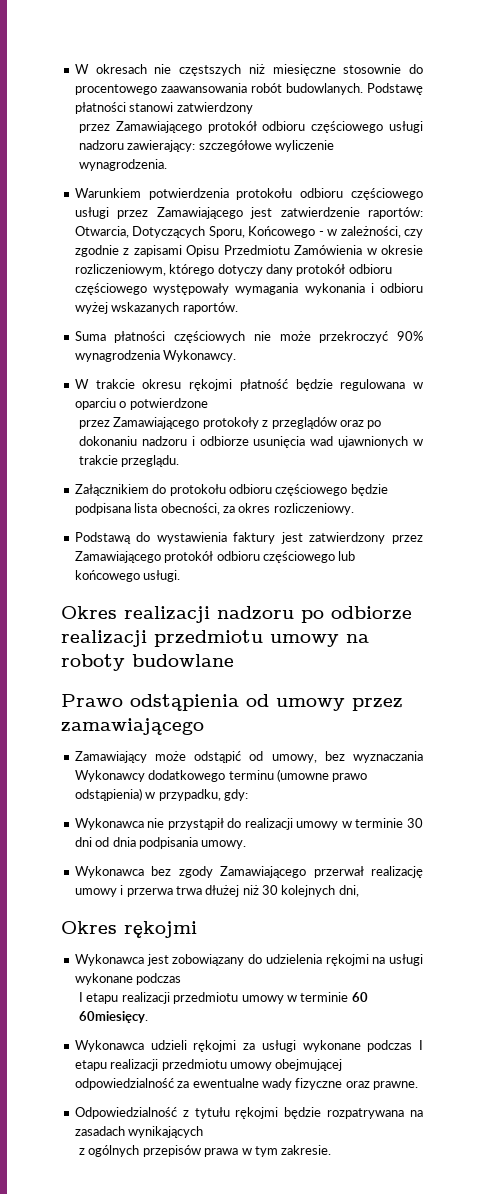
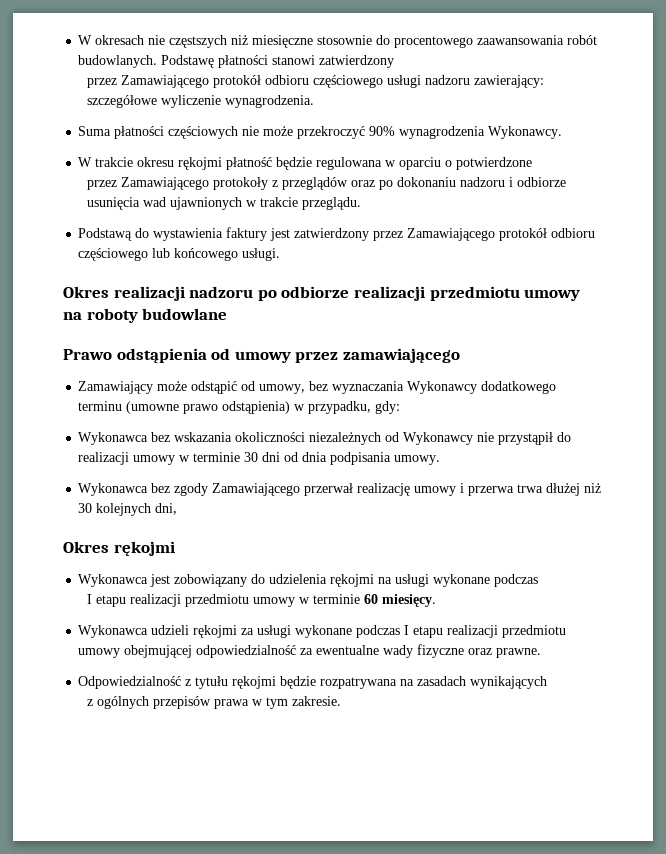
[74,188,423,200] [74,207,423,219] [74,226,424,238] [74,245,423,257] [74,264,392,276] [74,283,423,295] [74,302,238,314] // Warunkiem potwierdzenia protokołu odbioru częściowego usługi przez Zamawiającego jest zatwierdzenie raportów: Otwarcia, Dotyczących Sporu, Końcowego - w zależności, czy zgodnie z zapisami Opisu Przedmiotu Zamówienia w okresie rozliczeniowym, którego dotyczy dany protokół odbioru częściowego występowały wymagania wykonania i odbioru wyżej wskazanych raportów. -> (314, 101) none
[74,484,388,496] [74,503,354,515] // Załącznikiem do protokołu odbioru częściowego będzie podpisana lista obecności, za okres rozliczeniowy. -> (361, 203) none
(144, 824) none -> [151,432,474,445] bez wskazania okoliczności niezależnych od Wykonawcy
[79,1011,149,1023] 60miesięcy. -> [381,594,436,607] miesięcy.

